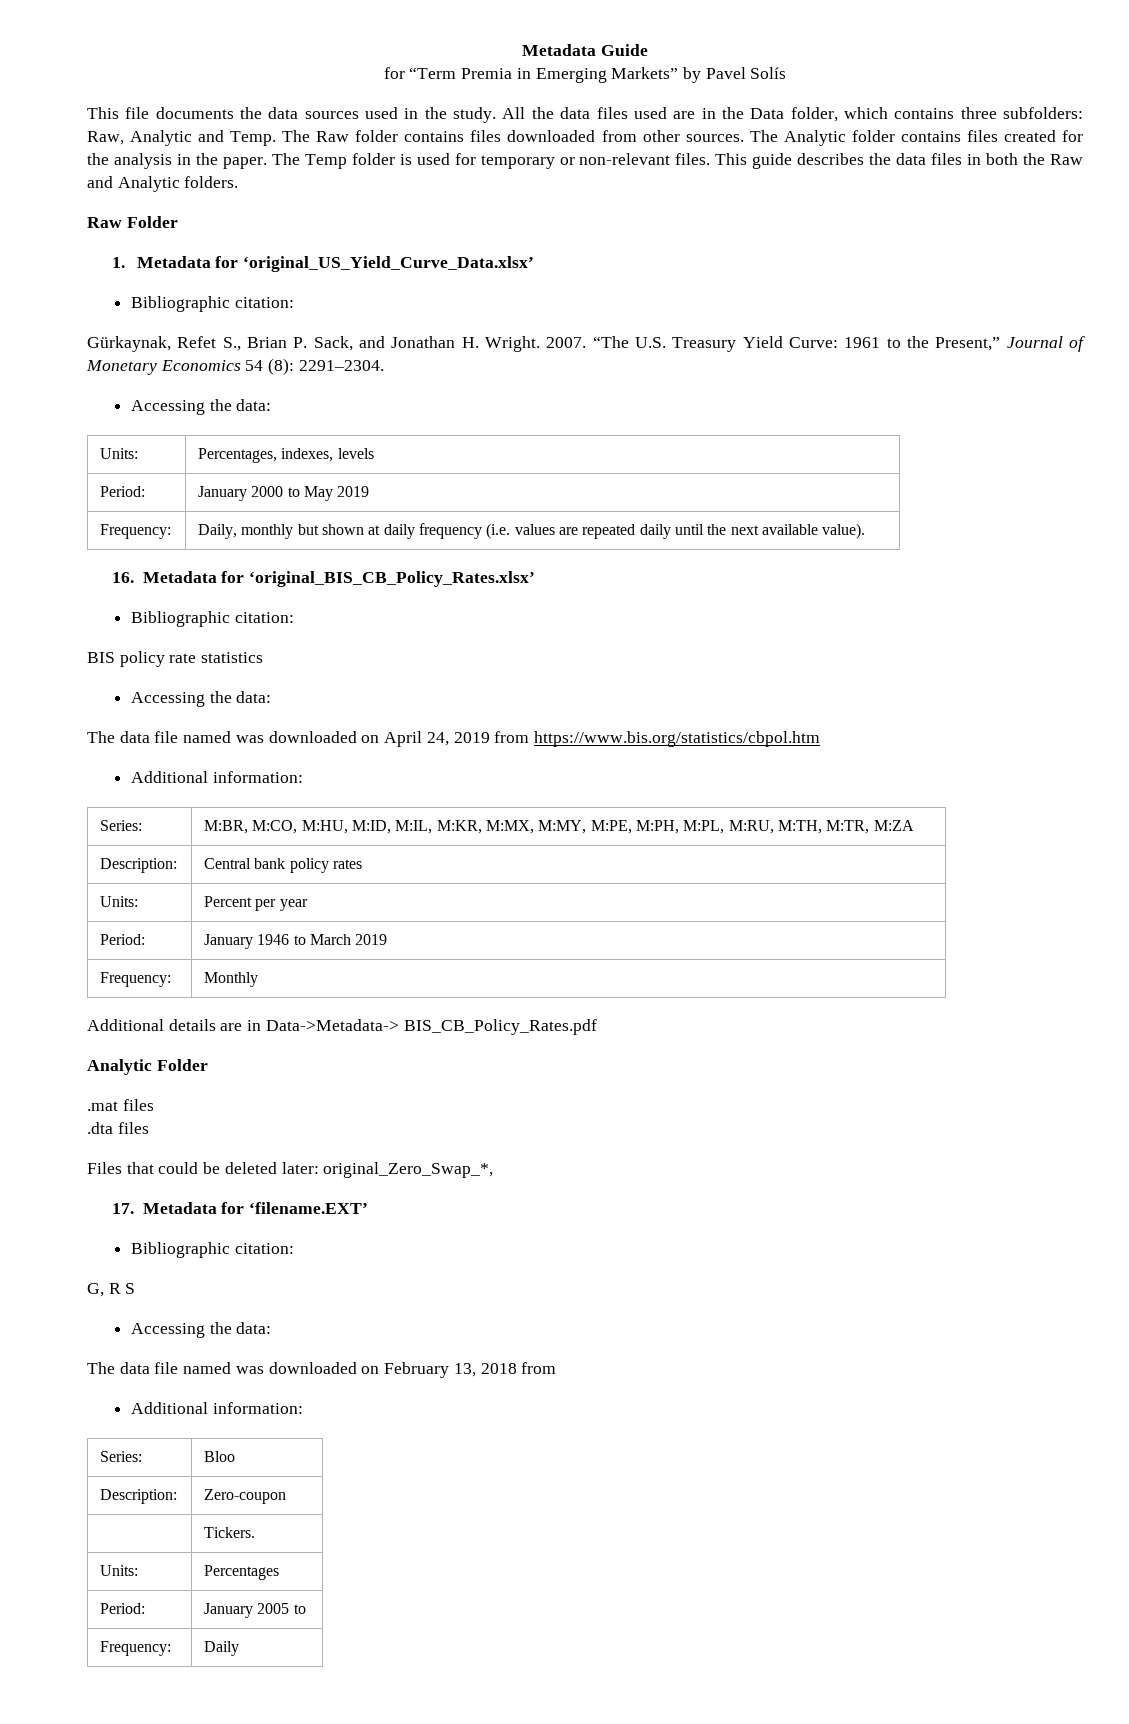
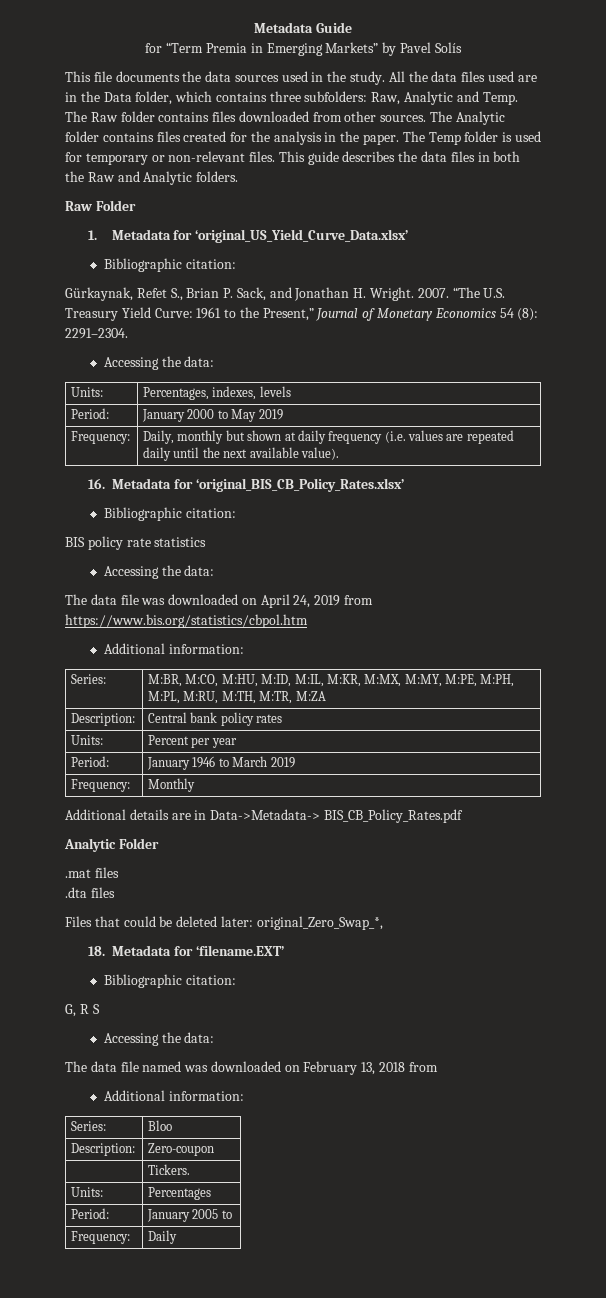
[183,731,232,743] named -> (139, 599) none
[111,1203,134,1214] 17. -> [88,946,106,956] 18.

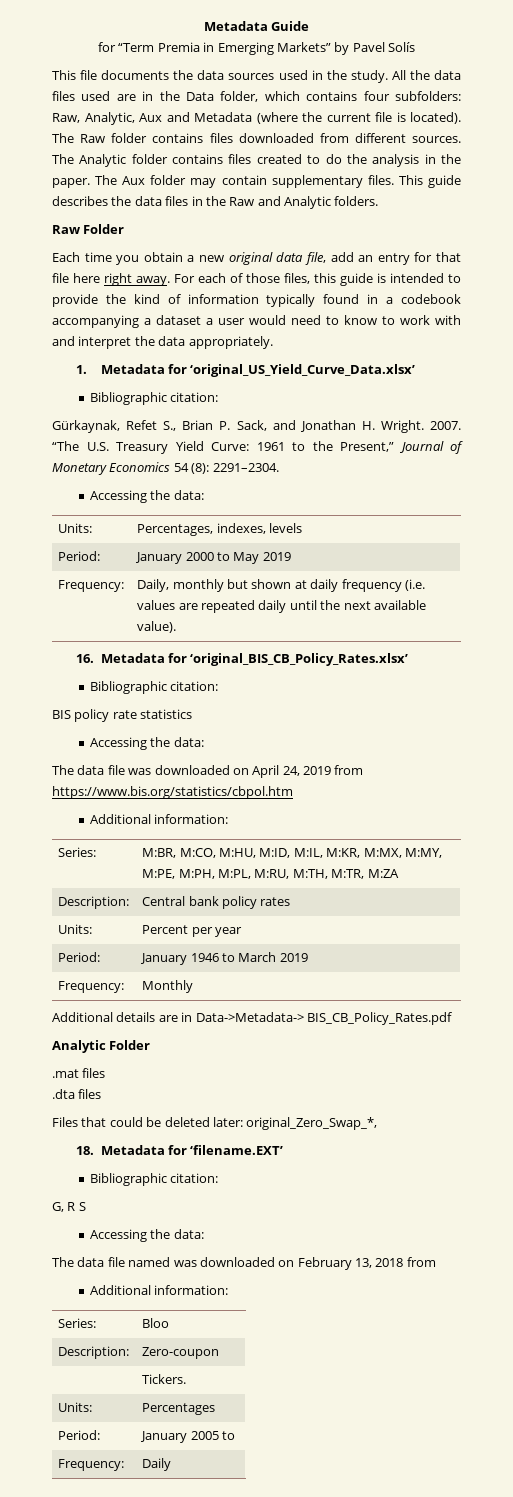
[269,91,301,102] three -> [363,91,390,101] four
[404,91,518,105] Analytic and Temp. -> [84,112,461,125] Analytic, Aux and Metadata (where the current file is located).
[344,111,377,122] other -> [354,133,406,143] different
[230,132,248,142] for -> [307,154,342,164] to do
[428,131,541,145] [65,151,246,165] Temp folder is used for temporary or non-relevant -> [122,175,363,188] Aux folder may contain supplementary
[493,151,521,162] both -> (203, 201) none
(136, 205) none -> [52,252,462,265] [52,273,461,286] [52,294,462,307] [52,315,461,328] [52,336,273,349] // Each time you obtain a new original data file, add an entry for that file here right away. For each of those files, this guide is intended to provide the kind of information typically found in a codebook accompanying a dataset a user would need to know to work with and interpret the data appropriately.

